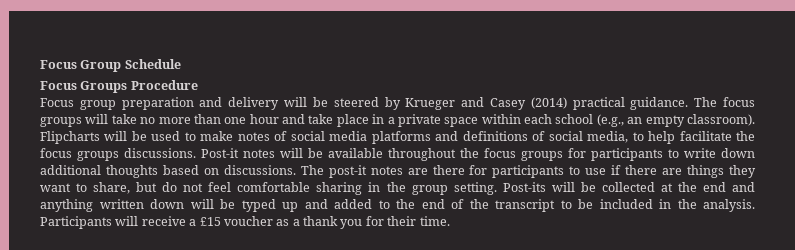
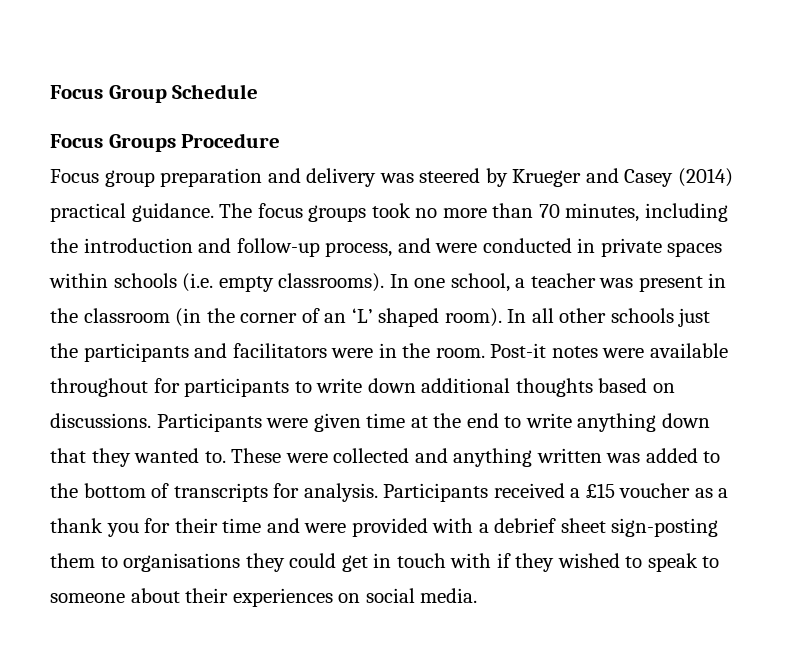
[284,97,328,107] will be -> [379,173,414,183] was
[85,114,137,124] will take -> [371,203,411,218] took
[224,114,756,127] [40,131,756,144] [40,148,563,161] one hour and take place in a private space within each school (e.g., an empty classroom). Flipcharts will be used to make notes of social media platforms and definitions of social media, to help facilitate the focus groups discussions. Post-it notes will be available throughout the focus groups -> [538,203,728,222] [50,238,723,257] [49,273,727,292] [50,308,711,327] [50,343,728,362] [50,378,148,397] 70 minutes, including the introduction and follow-up process, and were conducted in private spaces within schools (i.e. empty classrooms). In one school, a teacher was present in the classroom (in the corner of an ‘L’ shaped room). In all other schools just the participants and facilitators were in the room. Post-it notes were available throughout
[300,165,757,178] [40,182,755,195] [40,199,755,212] [40,216,186,229] The post-it notes are there for participants to use if there are things they want to share, but do not feel comfortable sharing in the group setting. Post-its will be collected at the end and anything written down will be typed up and added to the end of the transcript to be included in the analysis. Participants will receive -> [156,413,710,432] [50,448,721,467] [50,483,565,502] Participants were given time at the end to write anything down that they wanted to. These were collected and anything written was added to the bottom of transcripts for analysis. Participants received
[419,216,450,226] time. -> [222,518,719,537] [50,553,720,572] [50,588,478,607] time and were provided with a debrief sheet sign-posting them to organisations they could get in touch with if they wished to speak to someone about their experiences on social media.

